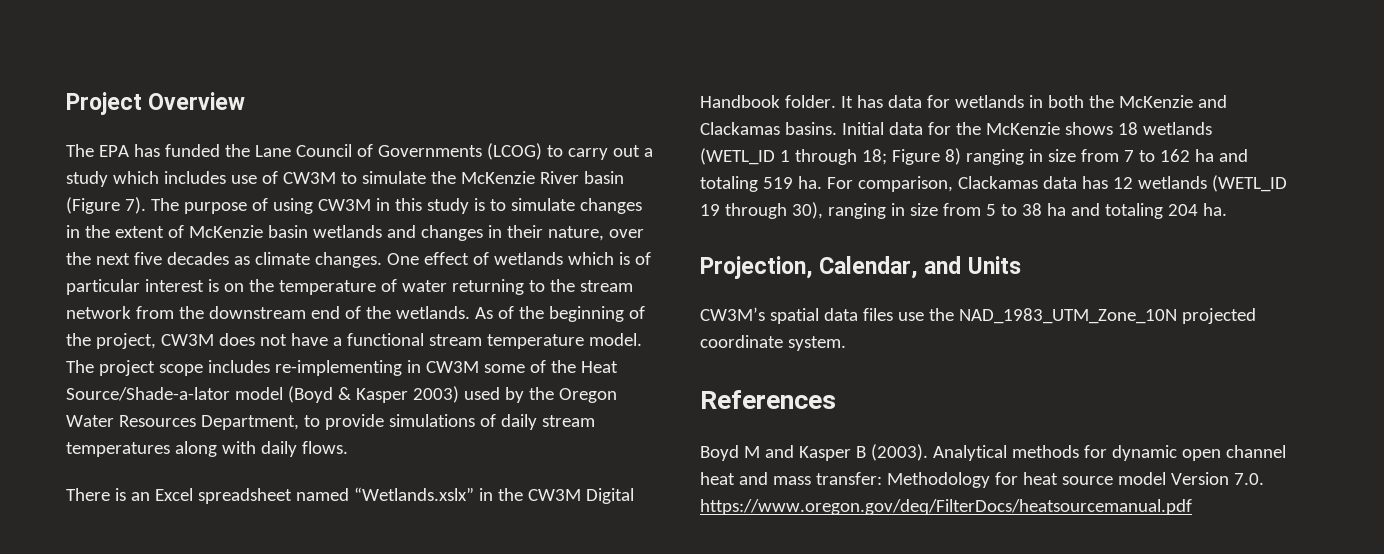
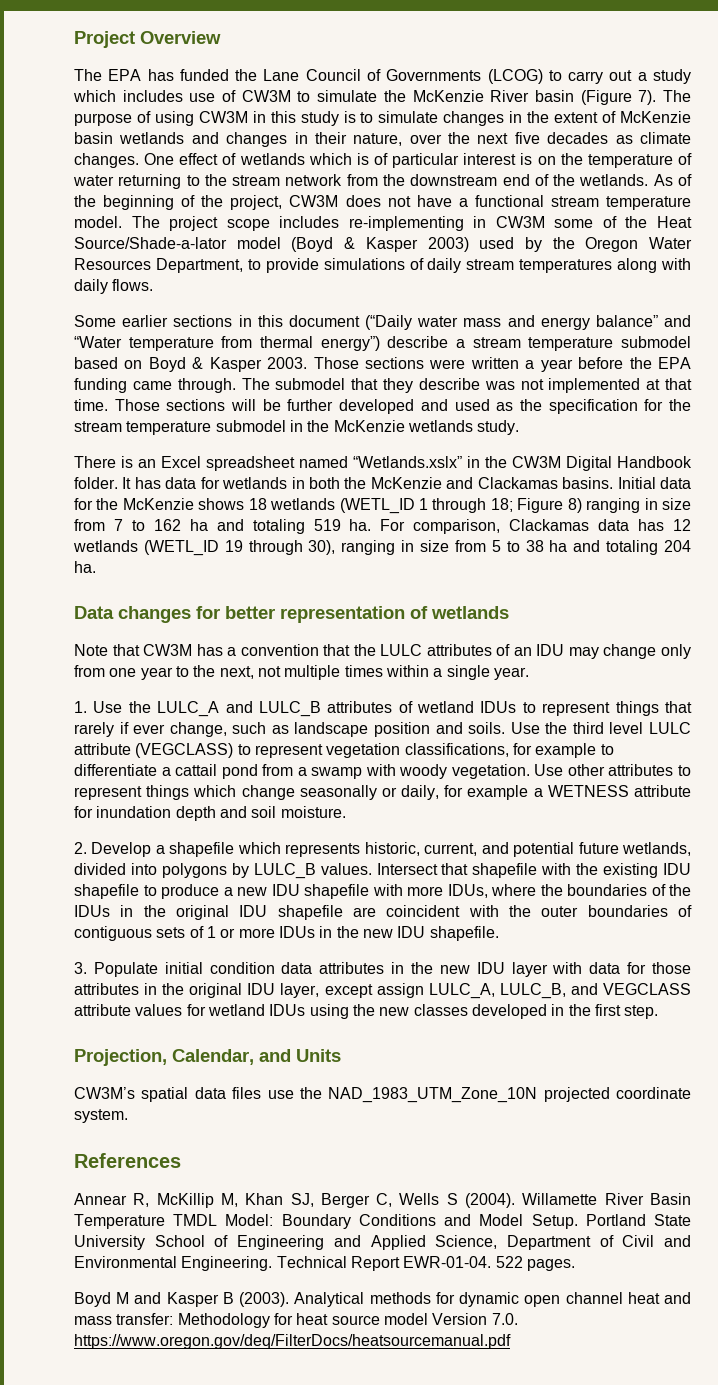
(348, 447) none -> [74,315,691,330] [74,336,691,351] [74,357,692,372] [74,378,692,393] [74,399,691,414] [74,420,520,435] // Some earlier sections in this document (“Daily water mass and energy balance” and “Water temperature from thermal energy”) describe a stream temperature submodel based on Boyd & Kasper 2003. Those sections were written a year before the EPA funding came through. The submodel that they describe was not implemented at that time. Those sections will be further developed and used as the specification for the stream temperature submodel in the McKenzie wetlands study.
(1227, 209) none -> [74,606,509,623] [74,644,692,659] [74,665,529,680] [74,701,692,717] [74,722,691,737] [74,743,614,758] [74,764,692,779] [74,785,691,800] [74,806,346,821] [74,842,691,857] [74,863,691,879] [74,884,691,899] [74,905,692,920] [74,926,499,941] [74,962,691,977] [74,983,691,999] [74,1004,659,1019] // Data changes for better representation of wetlands // Note that CW3M has a convention that the LULC attributes of an IDU may change only from one year to the next, not multiple times within a single year. // 1. Use the LULC_A and LULC_B attributes of wetland IDUs to represent things that rarely if ever change, such as landscape position and soils. Use the third level LULC attribute (VEGCLASS) to represent vegetation classifications, for example to differentiate a cattail pond from a swamp with woody vegetation. Use other attributes to represent things which change seasonally or daily, for example a WETNESS attribute for inundation depth and soil moisture. // 2. Develop a shapefile which represents historic, current, and potential future wetlands, divided into polygons by LULC_B values. Intersect that shapefile with the existing IDU shapefile to produce a new IDU shapefile with more IDUs, where the boundaries of the IDUs in the original IDU shapefile are coincident with the outer boundaries of contiguous sets of 1 or more IDUs in the new IDU shapefile. // 3. Populate initial condition data attributes in the new IDU layer with data for those attributes in the original IDU layer, except assign LULC_A, LULC_B, and VEGCLASS attribute values for wetland IDUs using the new classes developed in the first step.
(836, 399) none -> [74,1193,691,1208] [74,1214,691,1229] [74,1235,692,1250] [74,1256,575,1271] // Annear R, McKillip M, Khan SJ, Berger C, Wells S (2004). Willamette River Basin Temperature TMDL Model: Boundary Conditions and Model Setup. Portland State University School of Engineering and Applied Science, Department of Civil and Environmental Engineering. Technical Report EWR-01-04. 522 pages.

